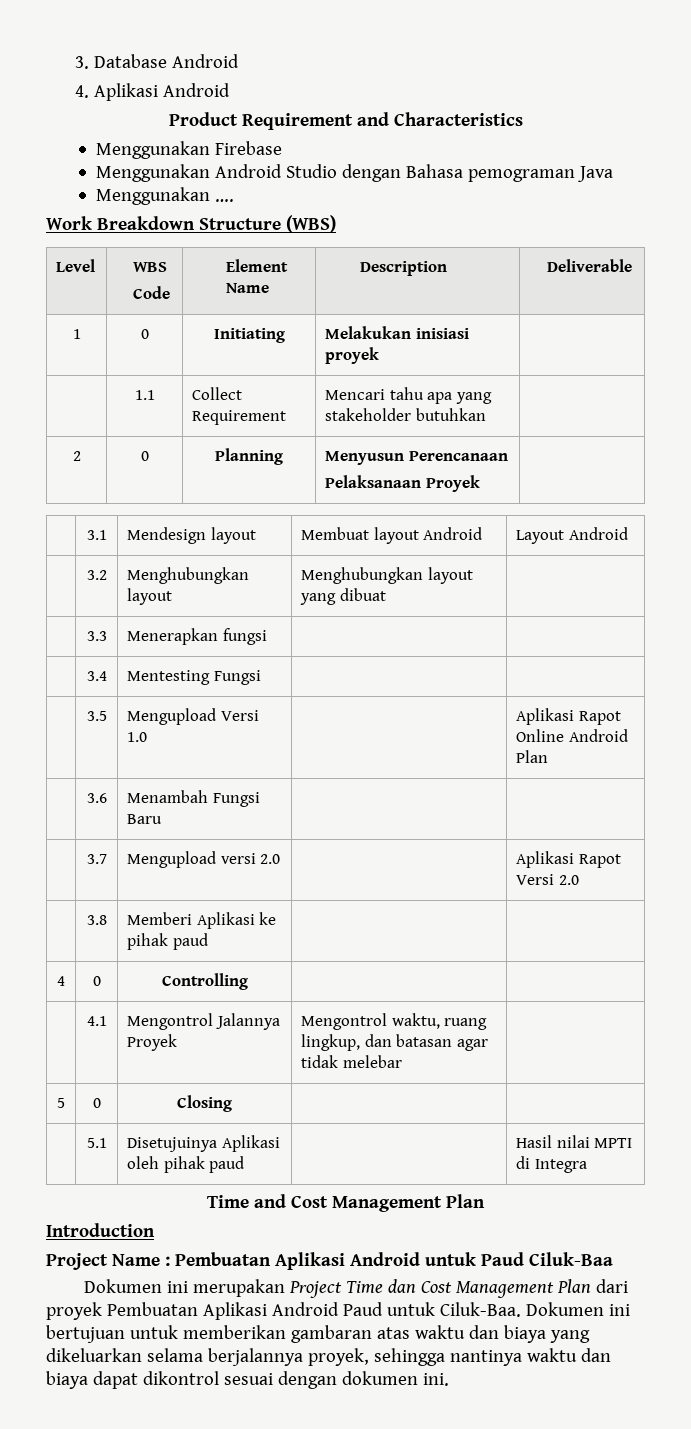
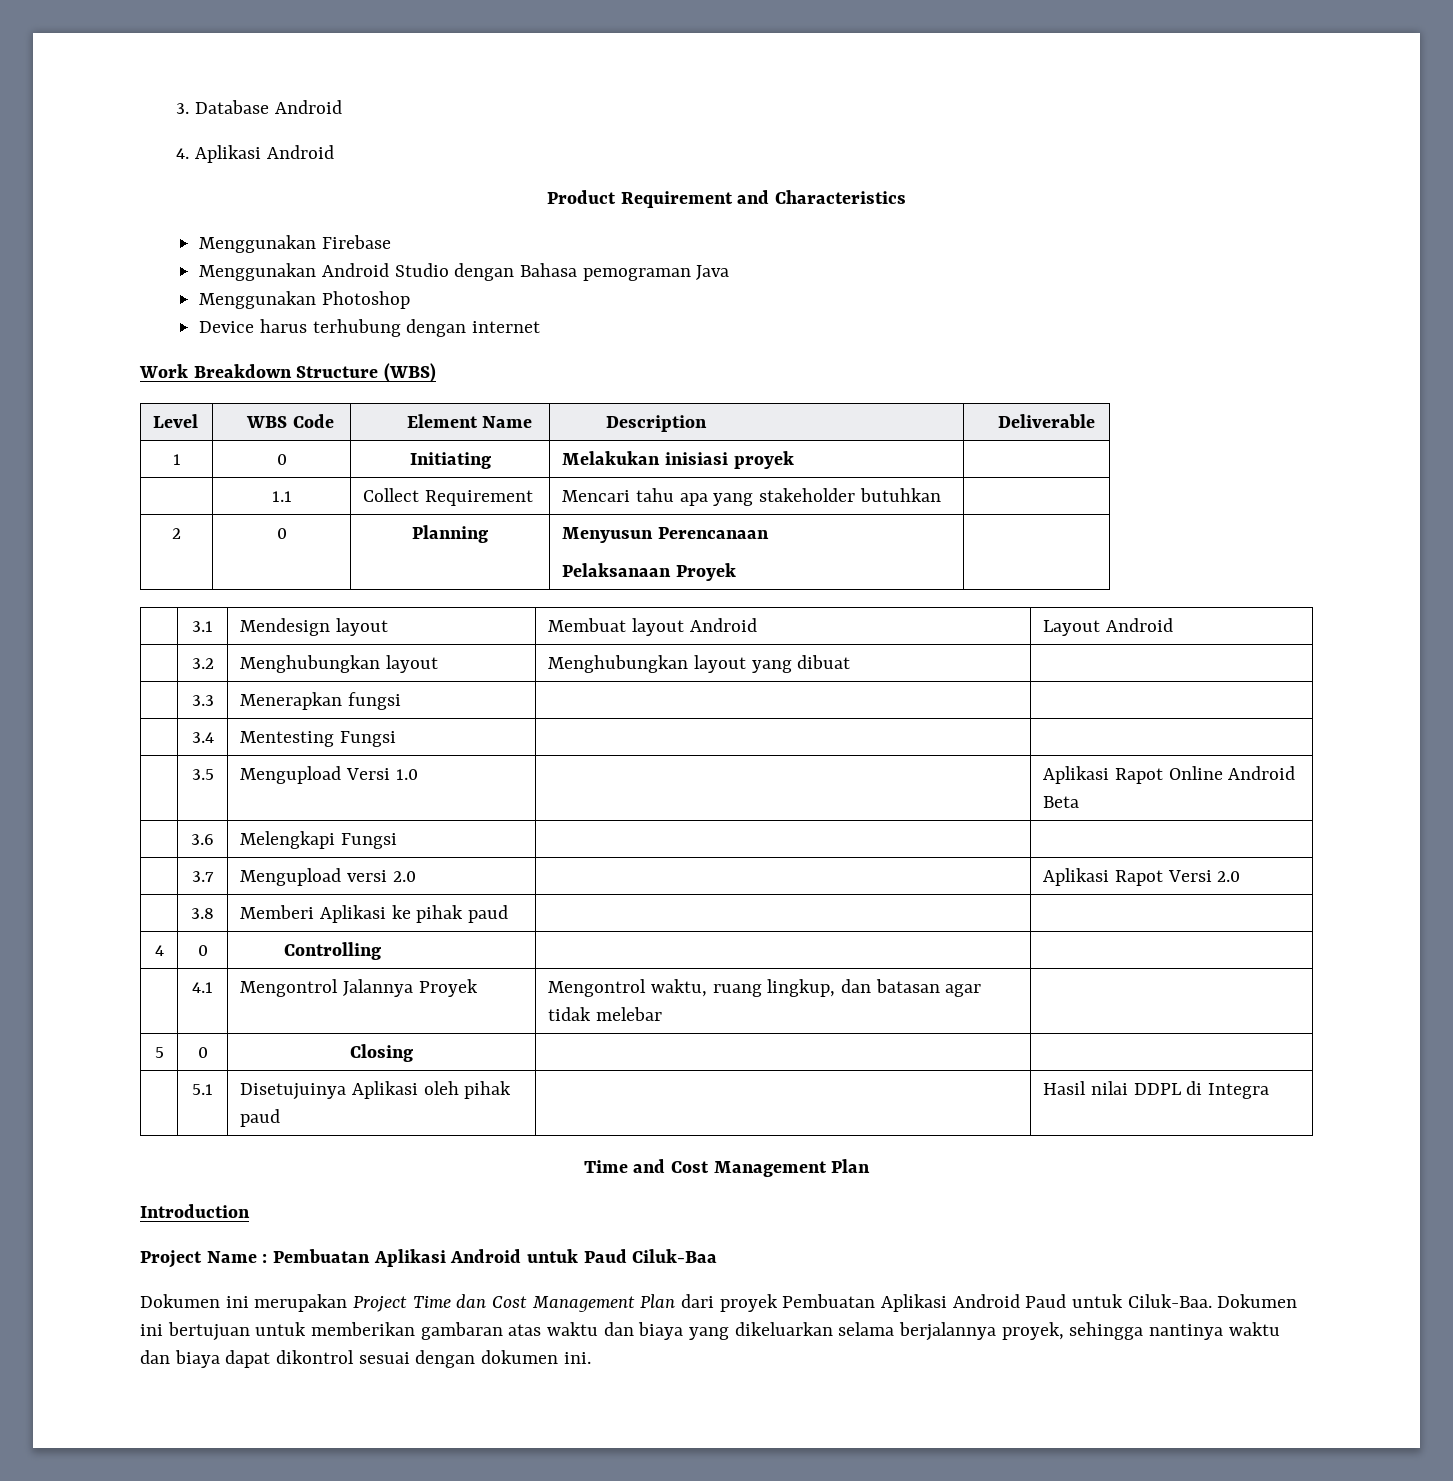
[214,199,234,202] …. -> [322,291,411,309] [199,319,541,337] Photoshop // Device harus terhubung dengan internet
(168, 267) // -> (288, 422) none
[516,750,549,763] Plan -> [1043,796,1080,808] Beta
[127,790,260,807] [127,814,163,824] Menambah Fungsi Baru -> [240,831,397,849] Melengkapi Fungsi
[594,1138,633,1148] MPTI -> [1133,1083,1181,1095] DDPL

